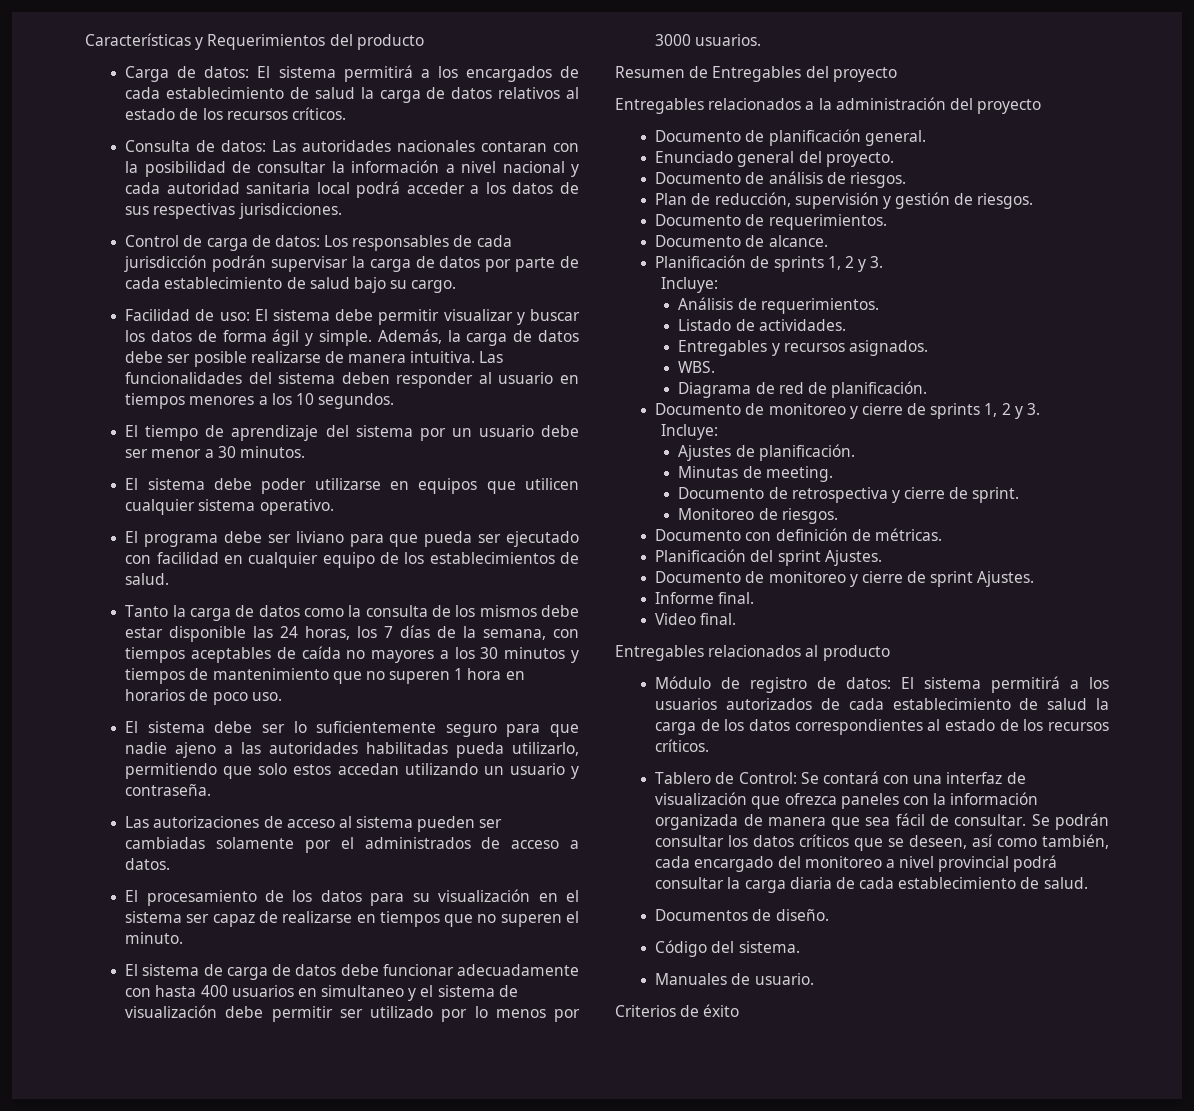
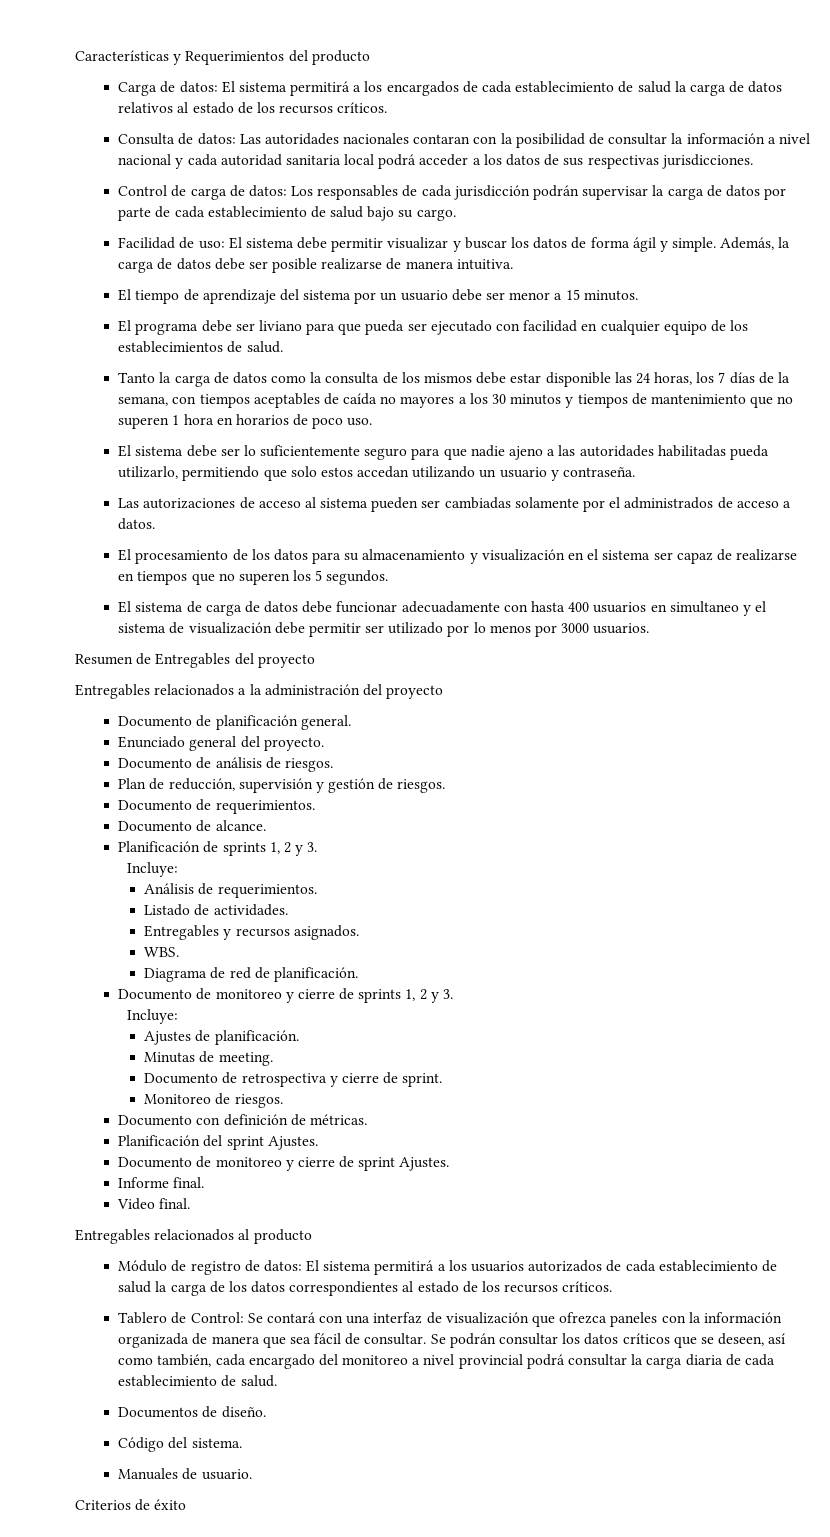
[479,351,504,363] [125,372,579,388] [125,393,395,409] Las funcionalidades del sistema deben responder al usuario en tiempos menores a los 10 segundos. -> (513, 264) none
[217,446,236,458] 30 -> [565,289,580,300] 15
[125,478,579,494] [125,499,334,515] // El sistema debe poder utilizarse en equipos que utilicen cualquier sistema operativo. -> (638, 295) none
(430, 897) none -> [362,549,478,564] almacenamiento y
[566,911,579,923] [125,932,184,944] el minuto. -> [293,570,389,585] los 5 segundos.

